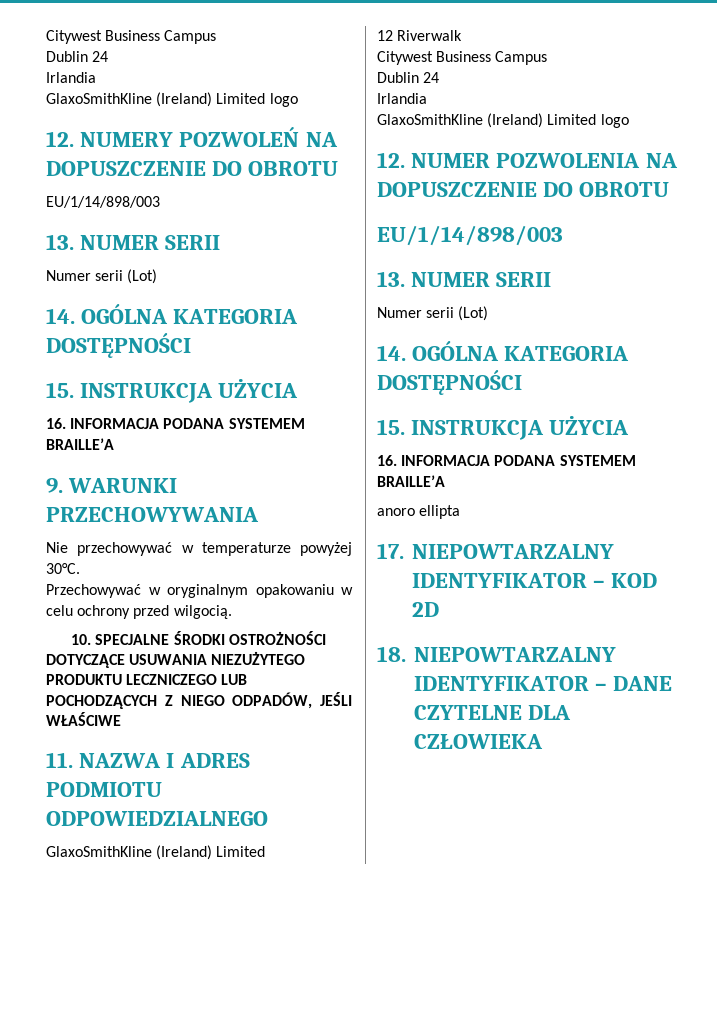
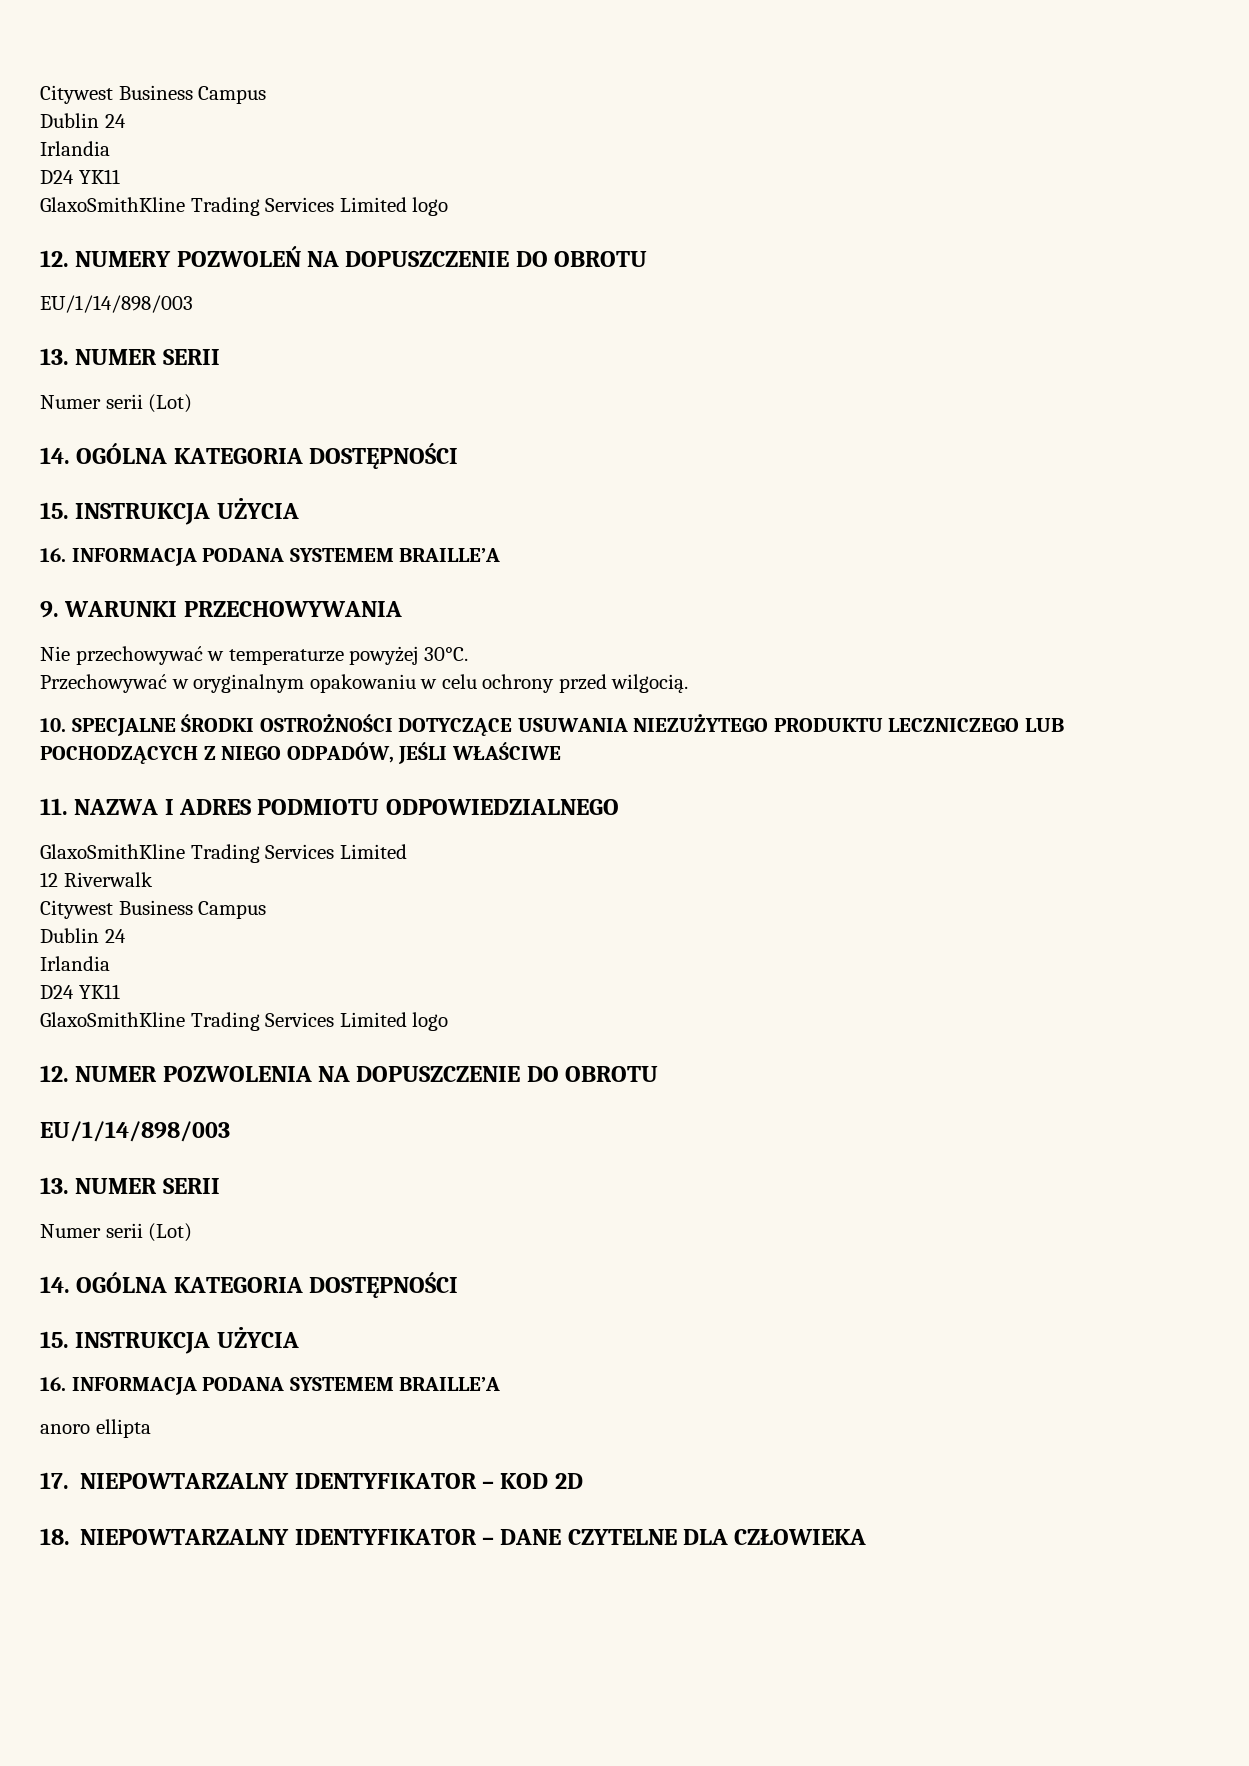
[46,30,217,44] [46,51,109,62] [46,72,96,83] [46,92,213,107] Citywest Business Campus // Dublin 24 // Irlandia // GlaxoSmithKline (Ireland) -> [40,85,267,104] [40,113,126,128] [40,141,110,156] [40,169,120,184] [40,197,335,216] Citywest Business Campus // Dublin 24 // Irlandia // D24 YK11 // GlaxoSmithKline Trading Services
[156,845,213,860] (Ireland) -> [190,844,335,863] Trading Services
[377,113,544,128] // GlaxoSmithKline (Ireland) -> [40,984,120,999] [40,1012,335,1031] // D24 YK11 // GlaxoSmithKline Trading Services

